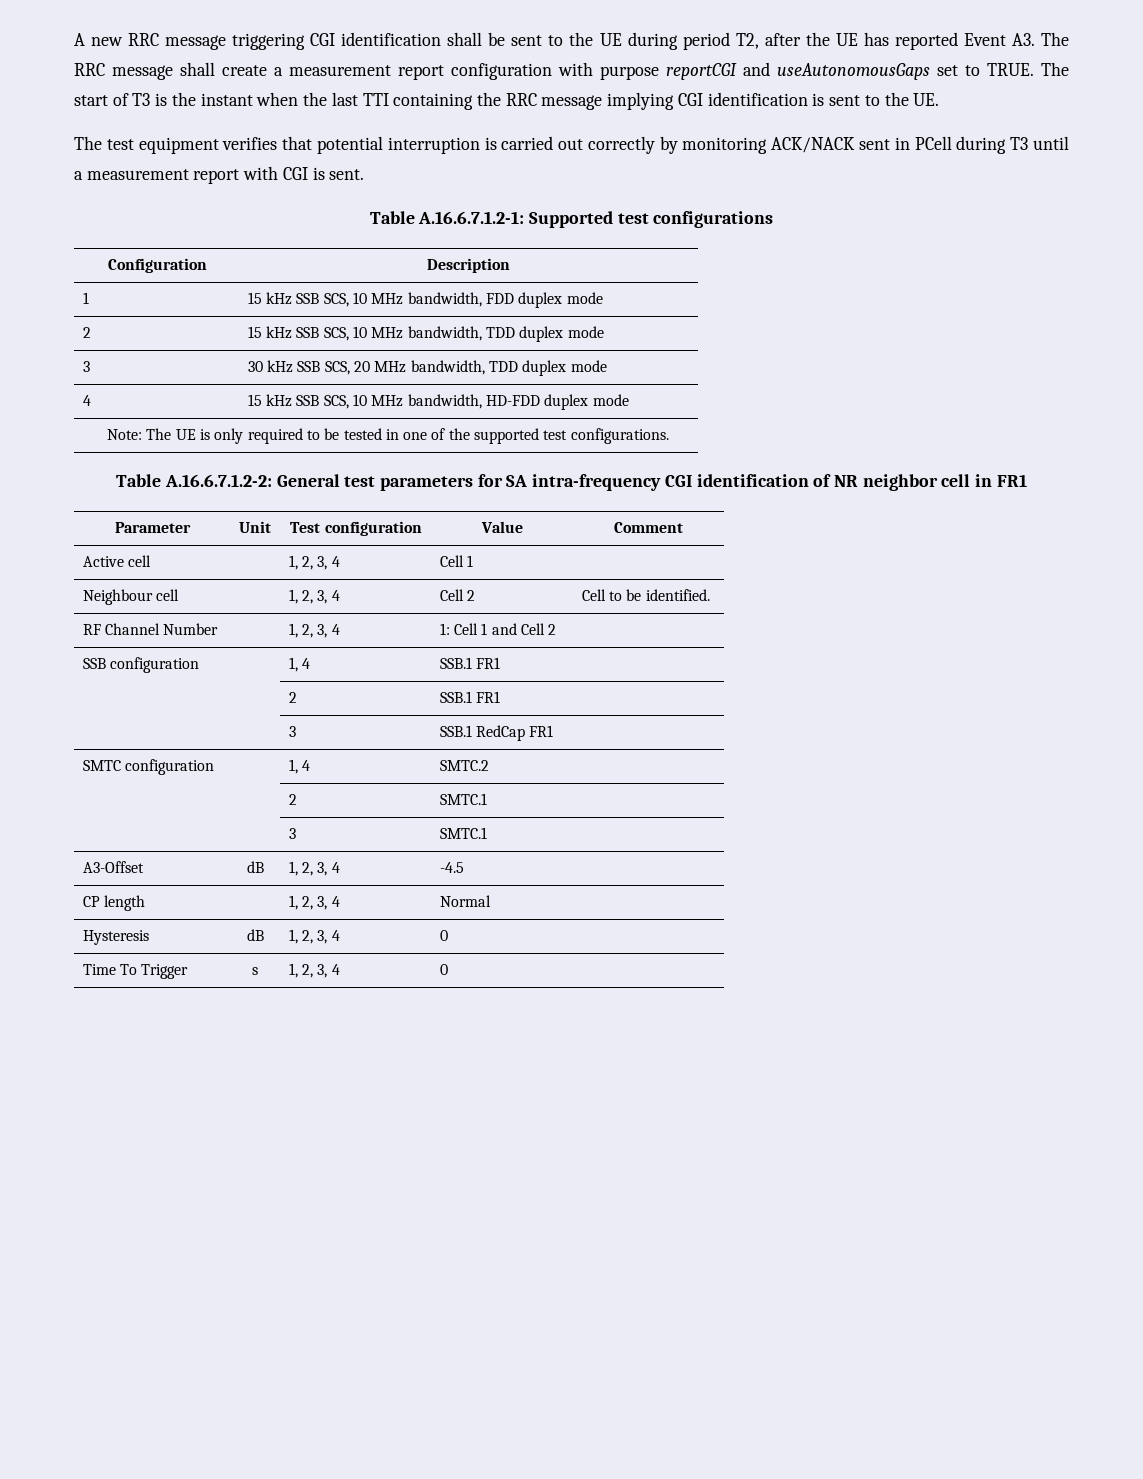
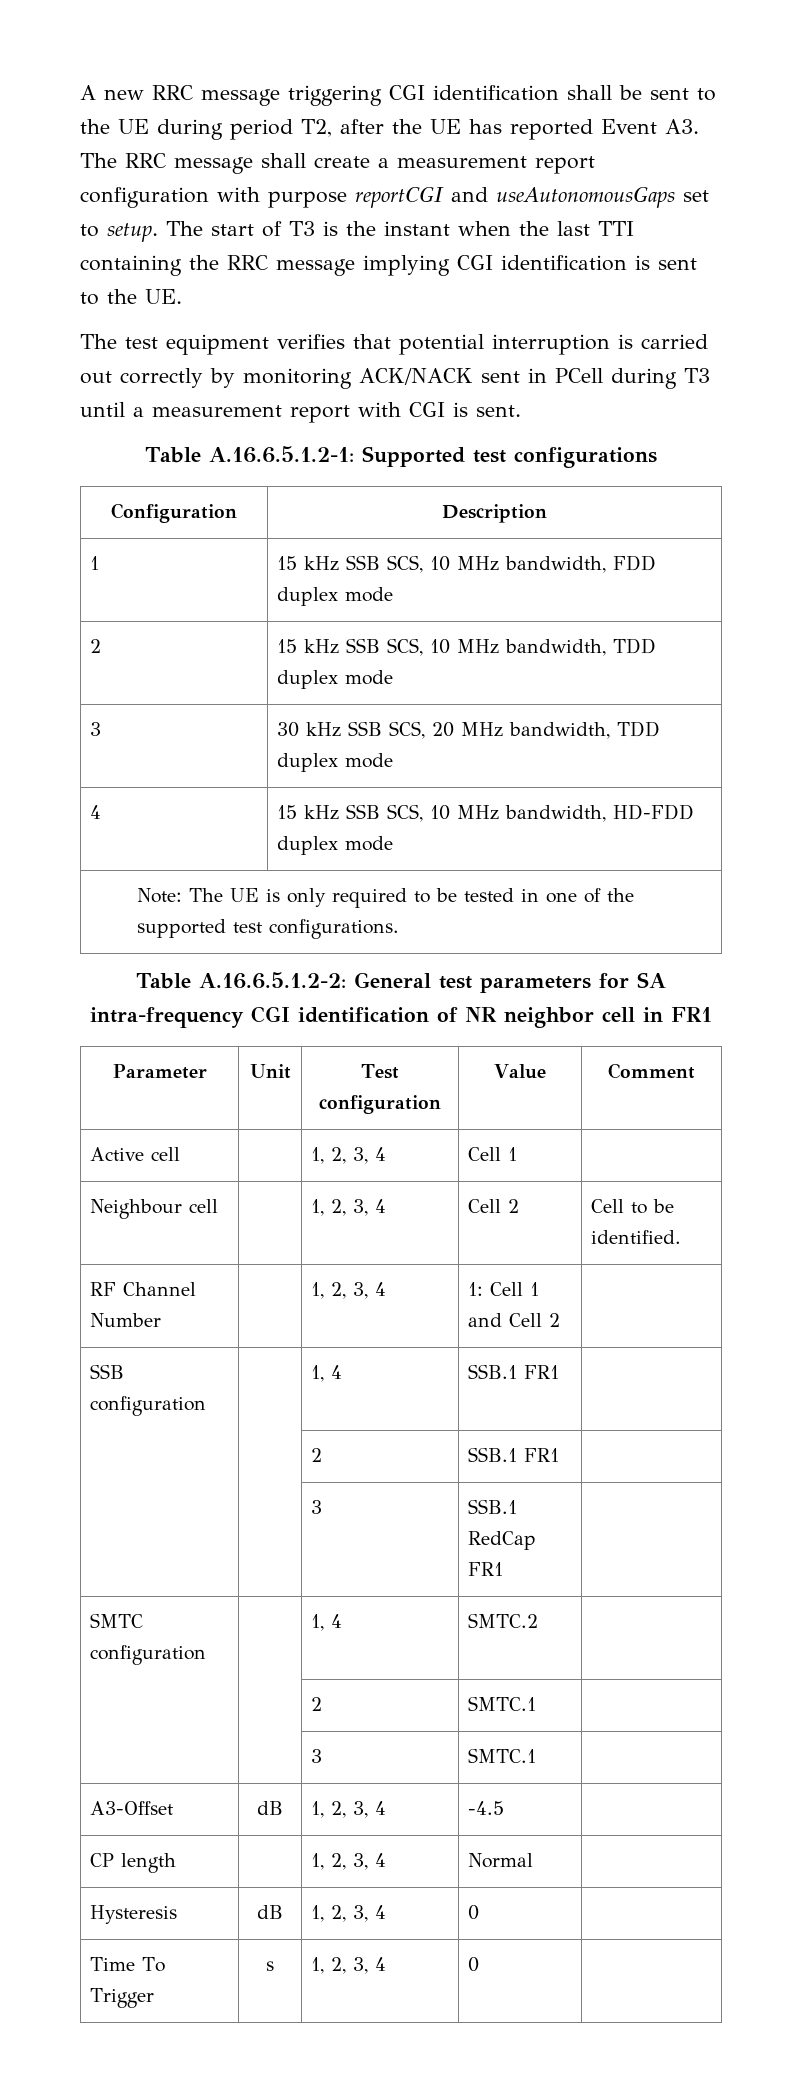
[987,63,1034,76] TRUE. -> [107,223,158,242] setup.
[418,211,525,224] A.16.6.7.1.2-1: -> [208,446,354,463] A.16.6.5.1.2-1:
[164,474,272,487] A.16.6.7.1.2-2: -> [199,972,347,989] A.16.6.5.1.2-2:

